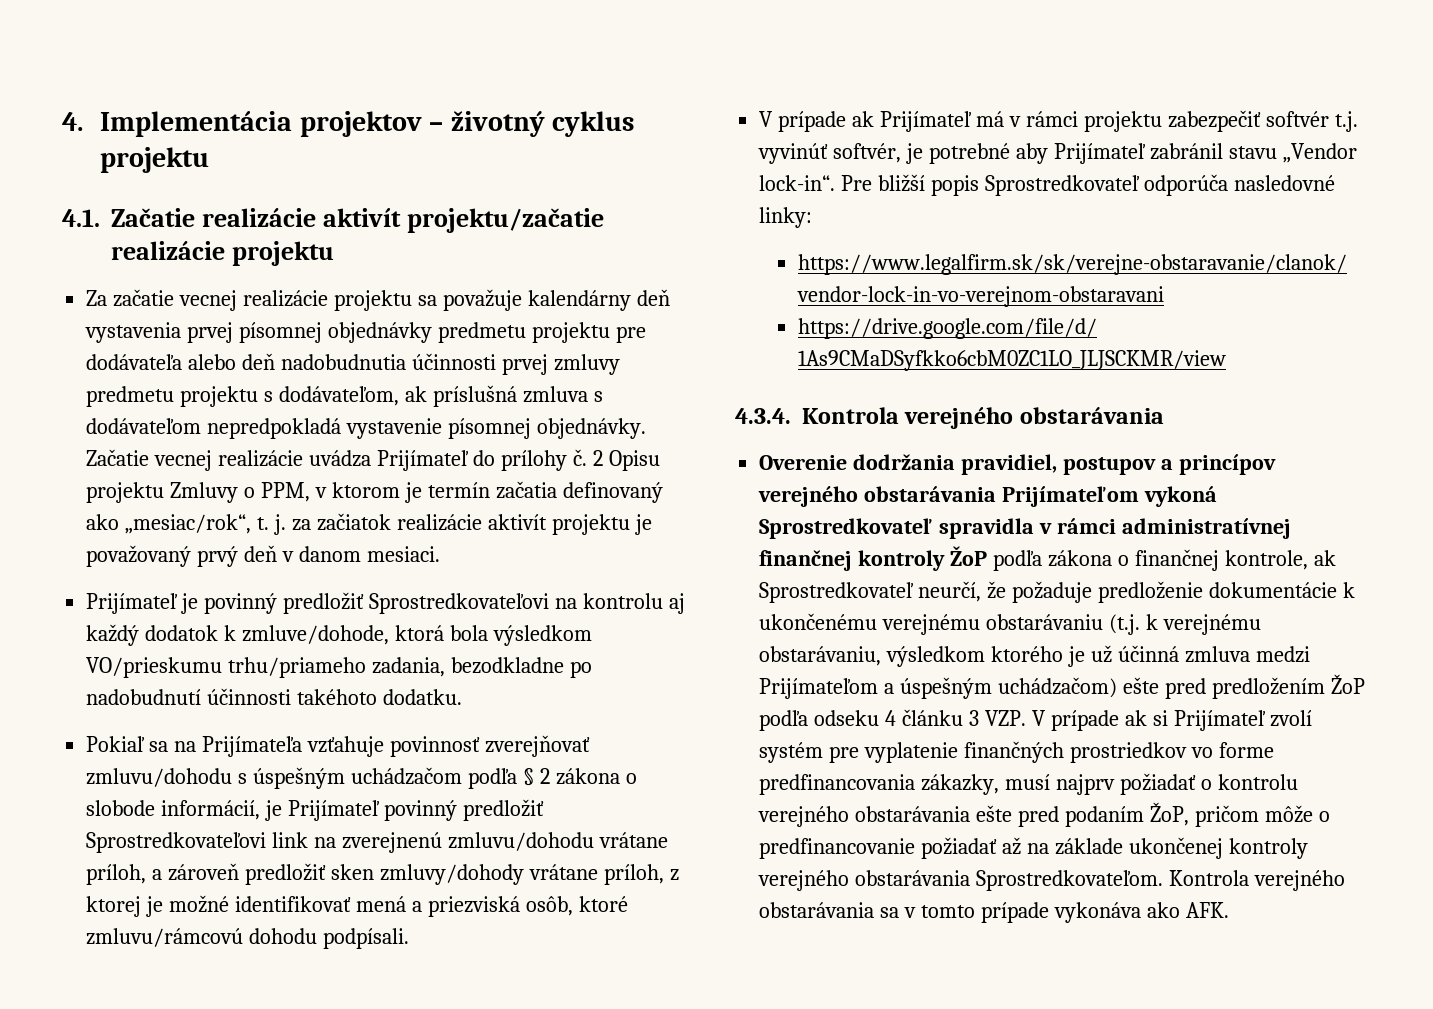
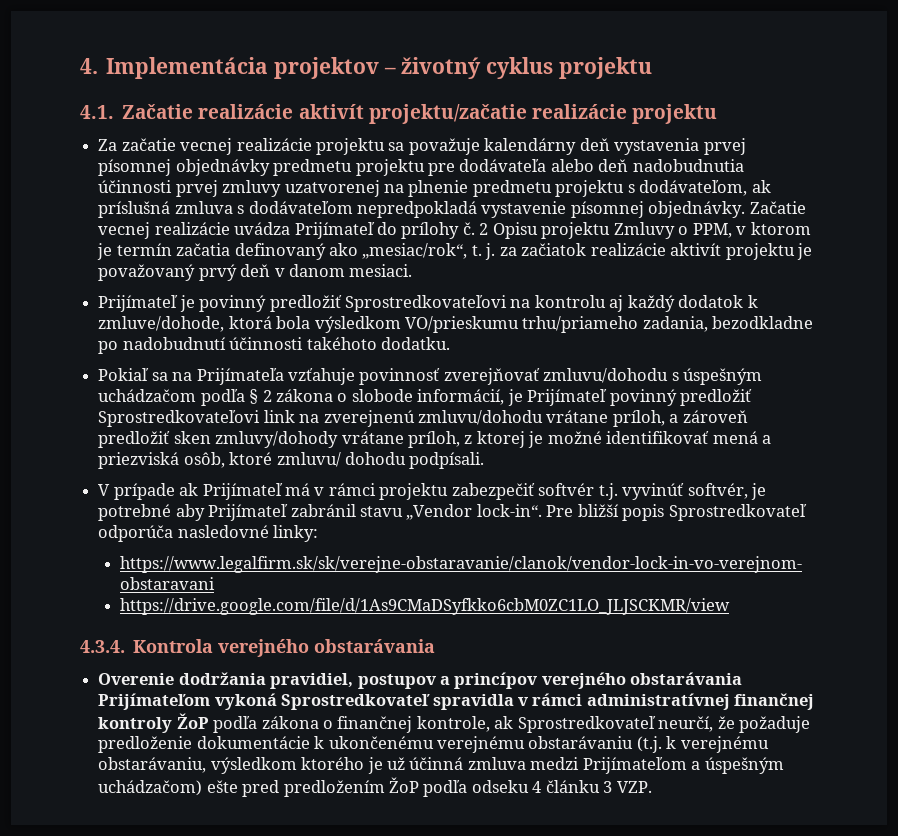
(620, 364) none -> [284,180,469,197] uzatvorenej na plnenie
[86,928,244,947] zmluvu/rámcovú -> [276,452,341,467] zmluvu/
[1031,710,1312,731] [759,741,1274,763] [759,773,1298,795] [758,802,1330,827] [759,837,1308,859] [758,870,1345,891] [759,902,1229,923] V prípade ak si Prijímateľ zvolí systém pre vyplatenie finančných prostriedkov vo forme predfinancovania zákazky, musí najprv požiadať o kontrolu verejného obstarávania ešte pred podaním ŽoP, pričom môže o predfinancovanie požiadať až na základe ukončenej kontroly verejného obstarávania Sprostredkovateľom. Kontrola verejného obstarávania sa v tomto prípade vykonáva ako AFK. -> (652, 787) none

